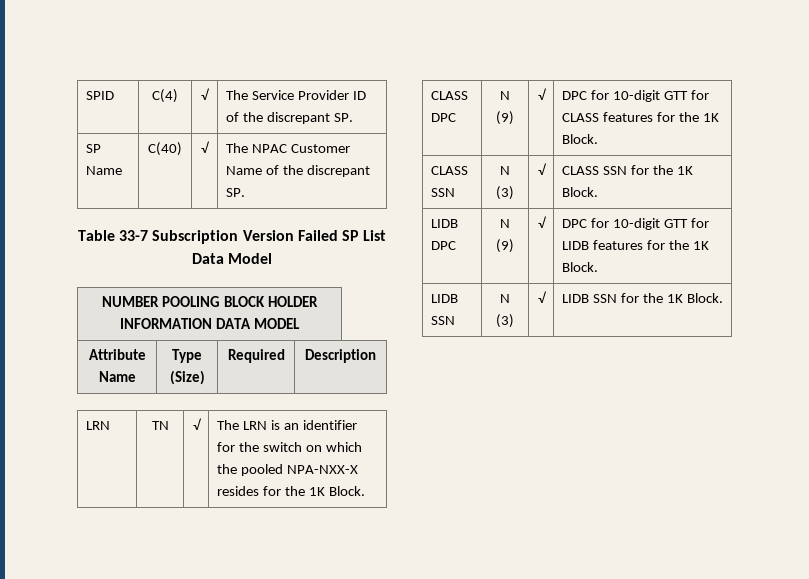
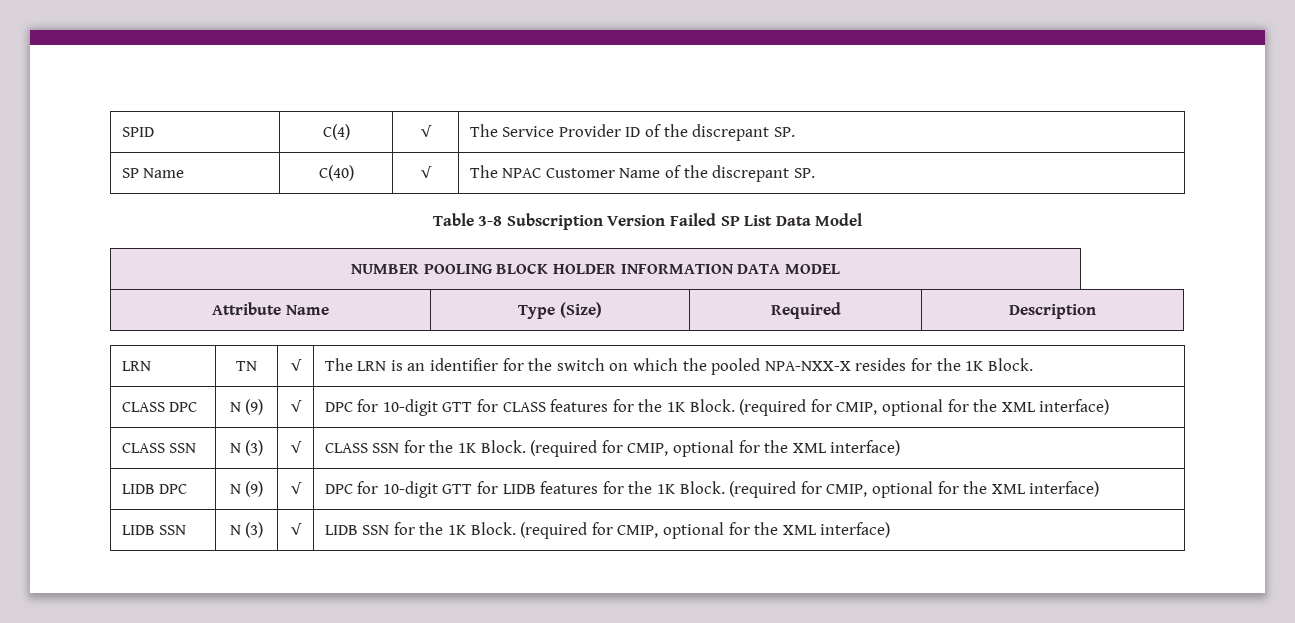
[118,230,148,241] 33-7 -> [478,216,503,226] 3-8
(598, 139) none -> [739,399,1110,416] (required for CMIP, optional for the XML interface)
(598, 192) none -> [530,440,901,457] (required for CMIP, optional for the XML interface)
(598, 267) none -> [729,481,1100,498] (required for CMIP, optional for the XML interface)
(723, 298) none -> [520,522,891,539] (required for CMIP, optional for the XML interface)

